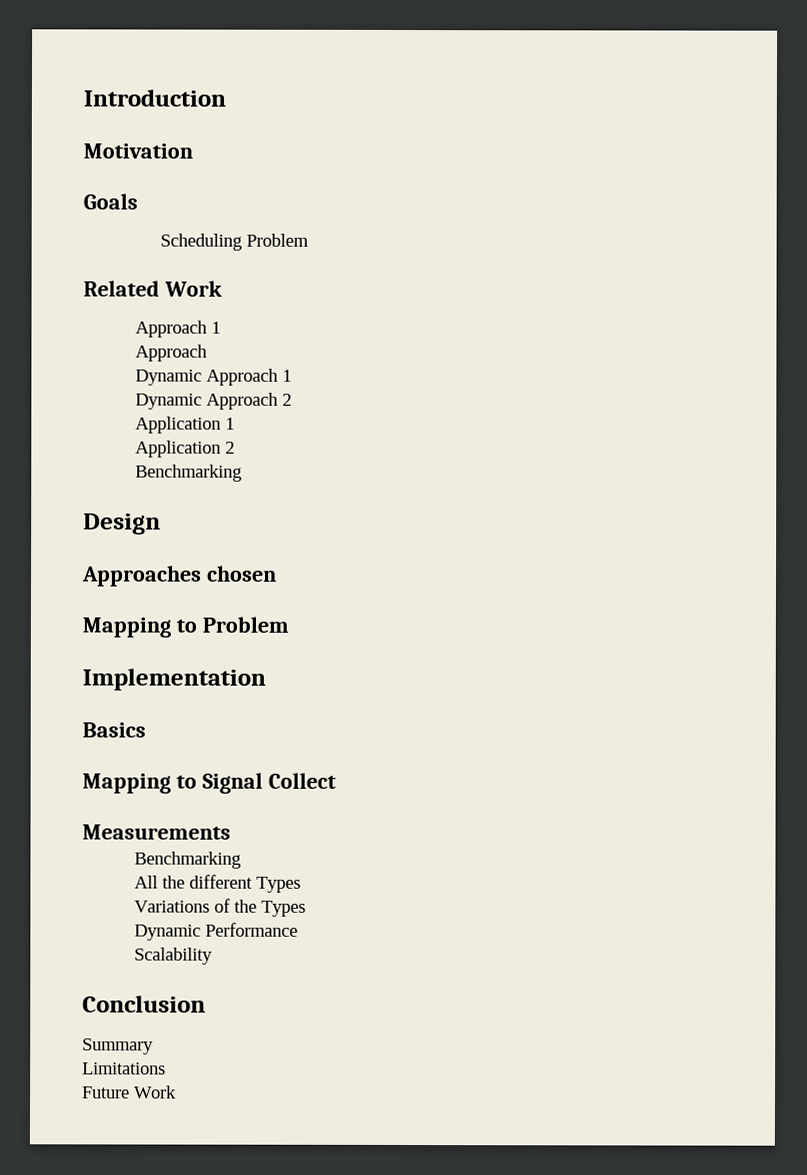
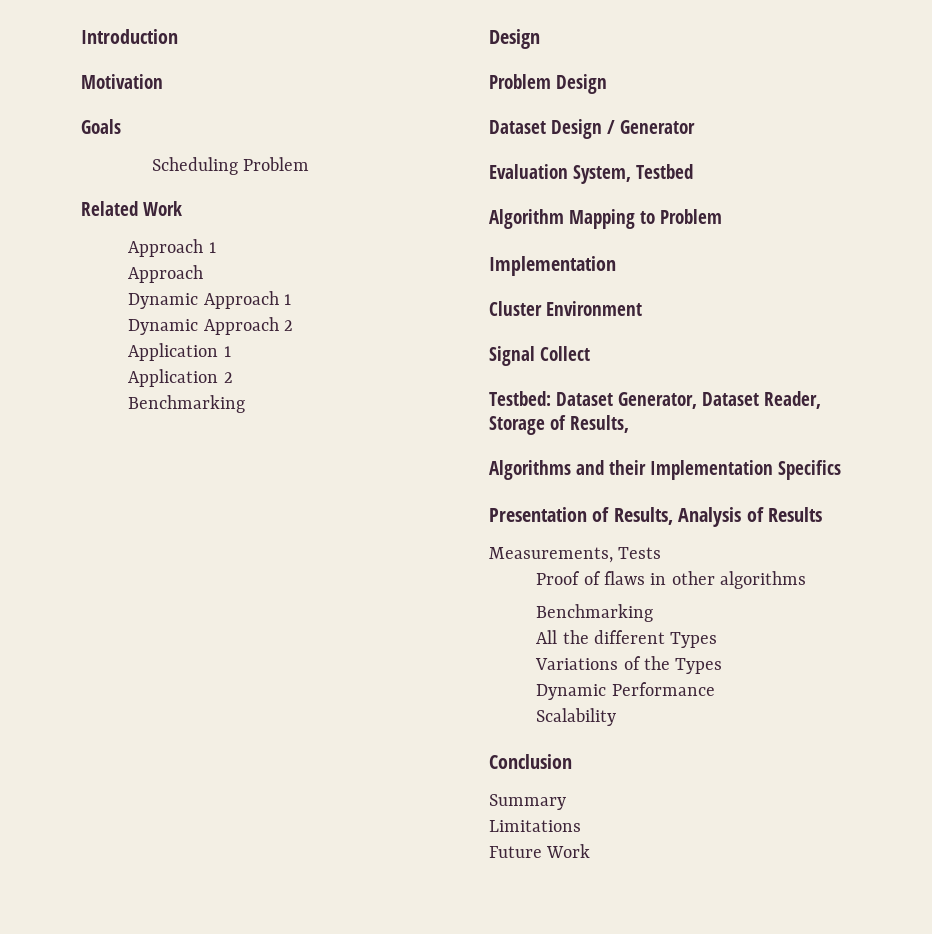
[82,565,277,587] Approaches chosen // -> [489,74,607,94] [489,119,695,139] [489,164,693,184] [489,209,564,229] Problem Design // Dataset Design / Generator // Evaluation System, Testbed // Algorithm
[82,722,146,738] [82,773,197,794] Basics // Mapping to -> [489,301,642,316] Cluster Environment //
[82,824,231,840] Measurements -> [489,391,821,409] [489,415,629,435] [489,460,841,480] [489,507,822,527] [489,547,662,563] [536,571,807,589] Testbed: Dataset Generator, Dataset Reader, Storage of Results, // Algorithms and their Implementation Specifics // Presentation of Results, Analysis of Results // Measurements, Tests // Proof of flaws in other algorithms

